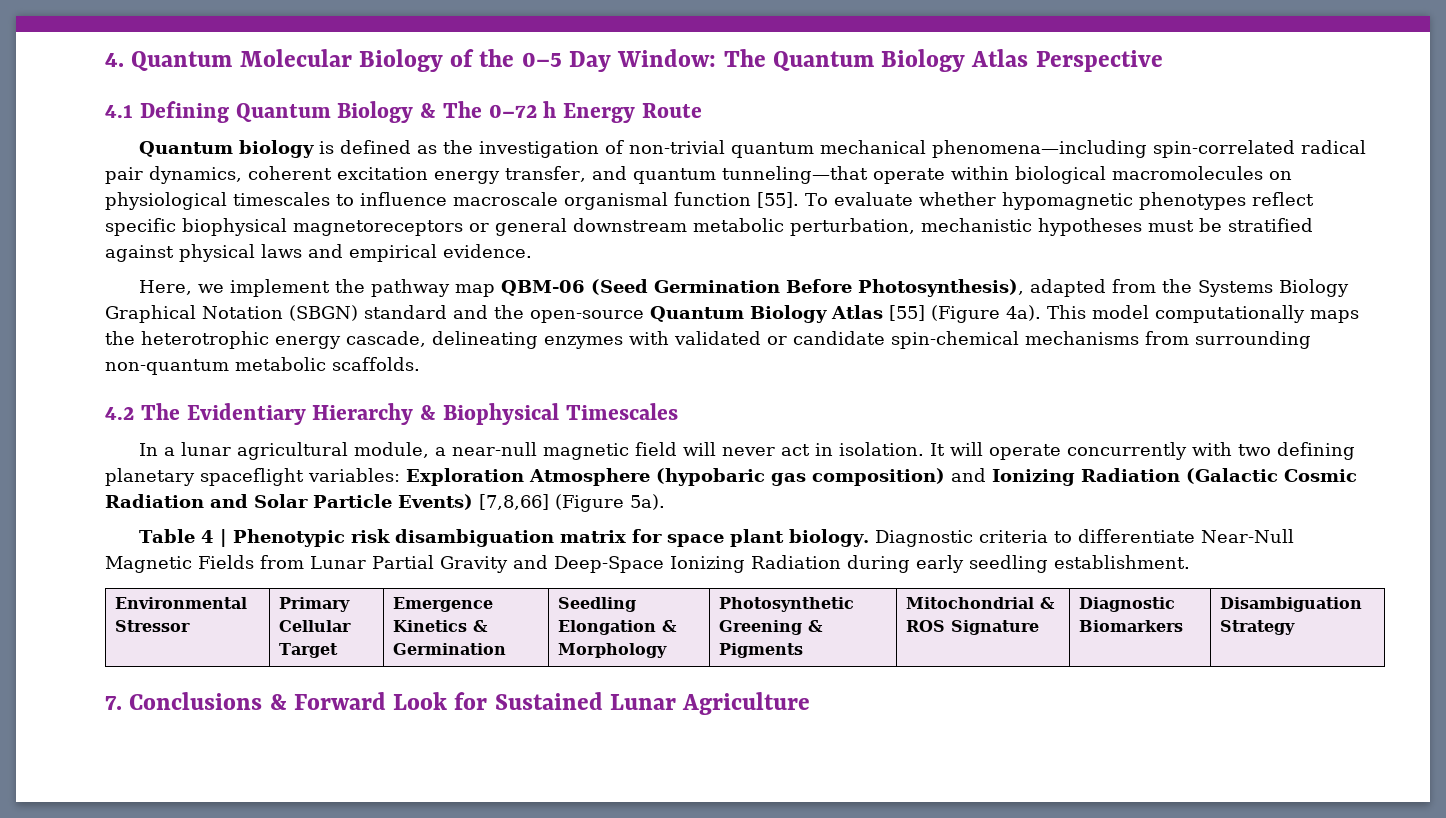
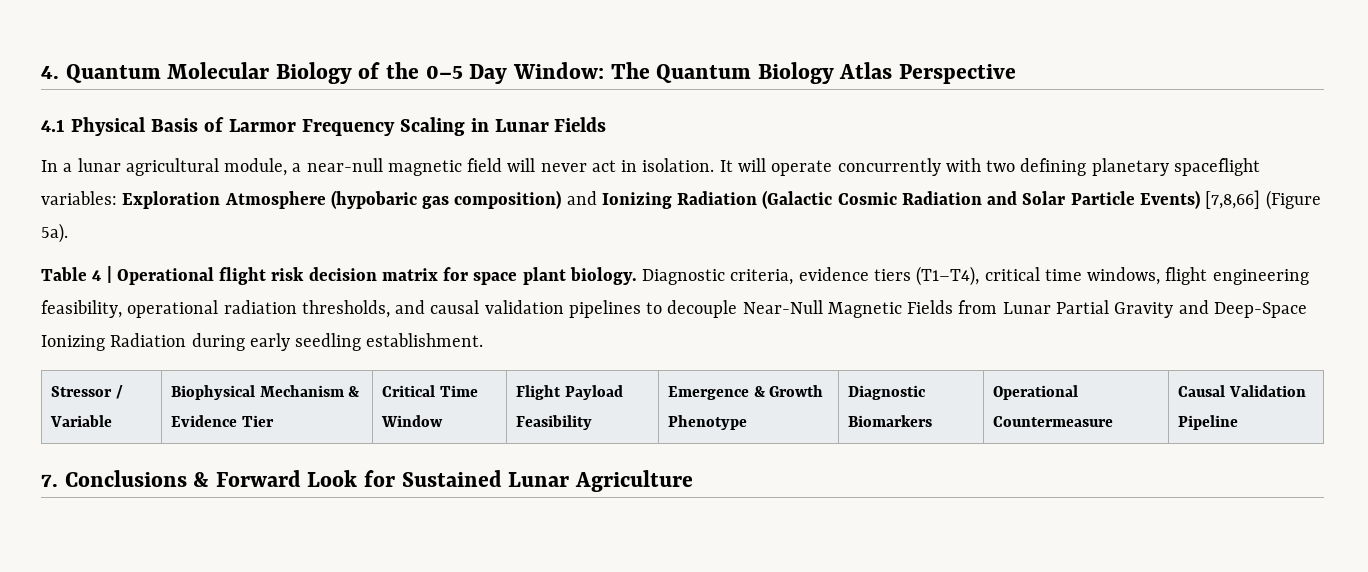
[139,101,702,123] [138,140,1366,158] [105,166,1292,184] [105,192,1314,210] [105,218,1313,236] [105,244,532,262] [138,279,1349,297] [105,305,1359,323] [105,331,1311,349] [105,357,420,375] [105,403,678,425] Defining Quantum Biology & The 0–72 h Energy Route // Quantum biology is defined as the investigation of non-trivial quantum mechanical phenomena—including spin-correlated radical pair dynamics, coherent excitation energy transfer, and quantum tunneling—that operate within biological macromolecules on physiological timescales to influence macroscale organismal function [55]. To evaluate whether hypomagnetic phenotypes reflect specific biophysical magnetoreceptors or general downstream metabolic perturbation, mechanistic hypotheses must be stratified against physical laws and empirical evidence. // Here, we implement the pathway map QBM-06 (Seed Germination Before Photosynthesis), adapted from the Systems Biology Graphical Notation (SBGN) standard and the open-source Quantum Biology Atlas [55] (Figure 4a). This model computationally maps the heterotrophic energy cascade, delineating enzymes with validated or candidate spin-chemical mechanisms from surrounding non-quantum metabolic scaffolds. // 4.2 The Evidentiary Hierarchy & Biophysical Timescales -> [70,117,607,136] Physical Basis of Larmor Frequency Scaling in Lunar Fields
[232,529,554,547] Phenotypic risk disambiguation -> [116,267,377,285] Operational flight risk decision
[978,529,1195,543] criteria to differentiate -> [730,266,1309,286] [41,300,738,318] criteria, evidence tiers (T1–T4), critical time windows, flight engineering feasibility, operational radiation thresholds, and causal validation pipelines to decouple
[114,597,247,609] Environmental -> (484, 340) none
[278,597,350,612] [278,620,351,632] [278,643,338,658] [392,597,493,612] [392,620,488,632] [392,643,506,655] [557,597,636,612] [557,620,677,635] [557,643,667,658] [718,597,854,612] [718,620,823,635] [718,643,803,658] [905,597,1055,609] [905,620,1039,635] [1078,597,1175,612] [1078,620,1183,632] [1219,597,1362,612] [1219,620,1295,635] | Primary Cellular Target | Emergence Kinetics & Germination | Seedling Elongation & Morphology | Photosynthetic Greening & Pigments | Mitochondrial & ROS Signature | Diagnostic Biomarkers | Disambiguation Strategy -> [115,385,123,399] [49,415,112,427] [170,385,360,400] [170,415,274,427] [381,385,478,397] [380,415,443,427] [515,385,623,400] [515,415,592,430] [667,385,824,400] [667,415,747,430] [847,385,925,400] [847,415,932,427] [992,385,1078,400] [992,416,1113,427] [1177,385,1306,397] [1177,415,1238,430] / Variable | Biophysical Mechanism & Evidence Tier | Critical Time Window | Flight Payload Feasibility | Emergence & Growth Phenotype | Diagnostic Biomarkers | Operational Countermeasure | Causal Validation Pipeline

